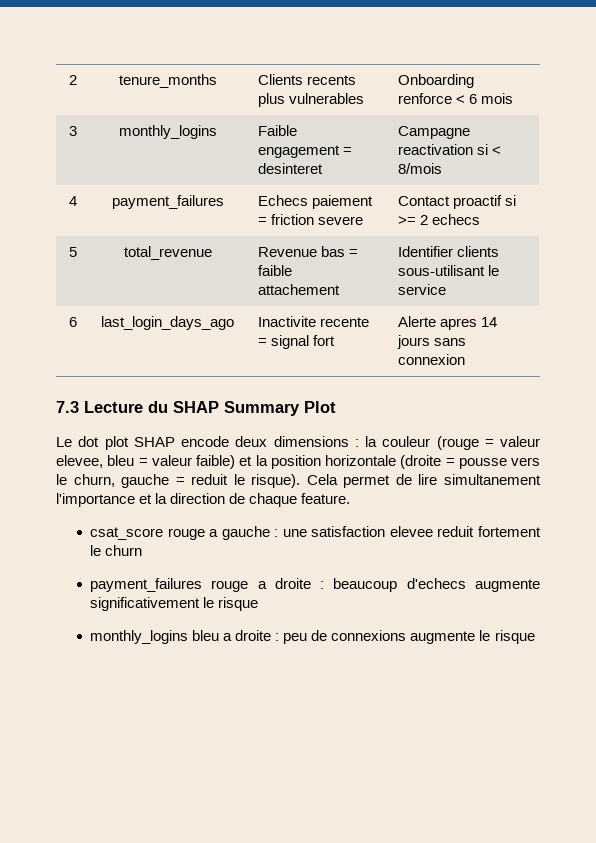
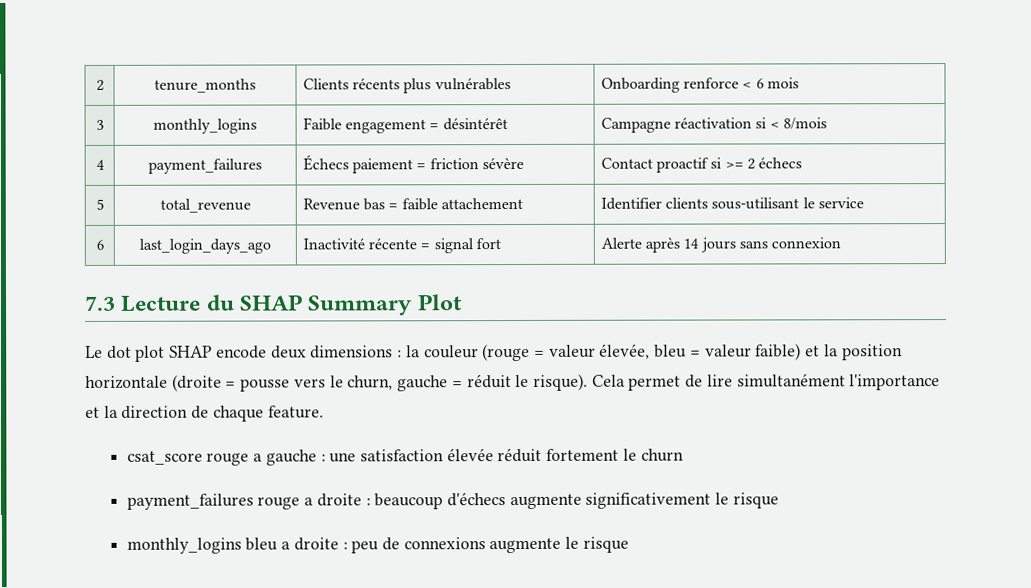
[306,75,356,85] [257,93,364,107] recents plus vulnerables -> [351,78,511,94] récents plus vulnérables
[257,163,323,174] desinteret -> [442,118,508,131] désintérêt
[397,144,473,155] reactivation -> [673,117,752,129] réactivation
[257,195,308,206] Echecs -> [302,155,349,171] Échecs
[318,216,364,225] severe -> [481,157,524,170] sévère
[432,214,481,225] echecs -> [758,157,803,169] échecs
[257,316,369,327] Inactivite recente -> [302,238,417,250] Inactivité récente
[439,318,477,330] apres -> [644,237,680,253] après
[56,455,103,468] elevee, -> [599,343,651,360] élevée,
[191,474,229,485] reduit -> [466,374,512,389] réduit
[444,474,542,485] simultanement -> [736,373,846,388] simultanément
[389,526,475,537] elevee reduit -> [446,447,543,463] élevée réduit
[406,578,466,589] d'echecs -> [446,492,506,507] d'échecs

